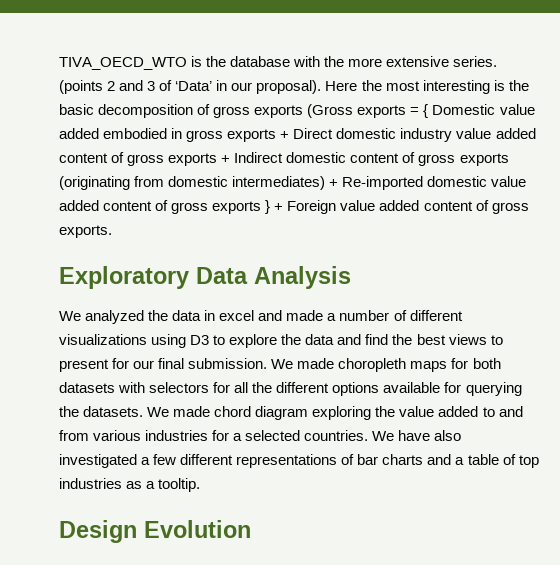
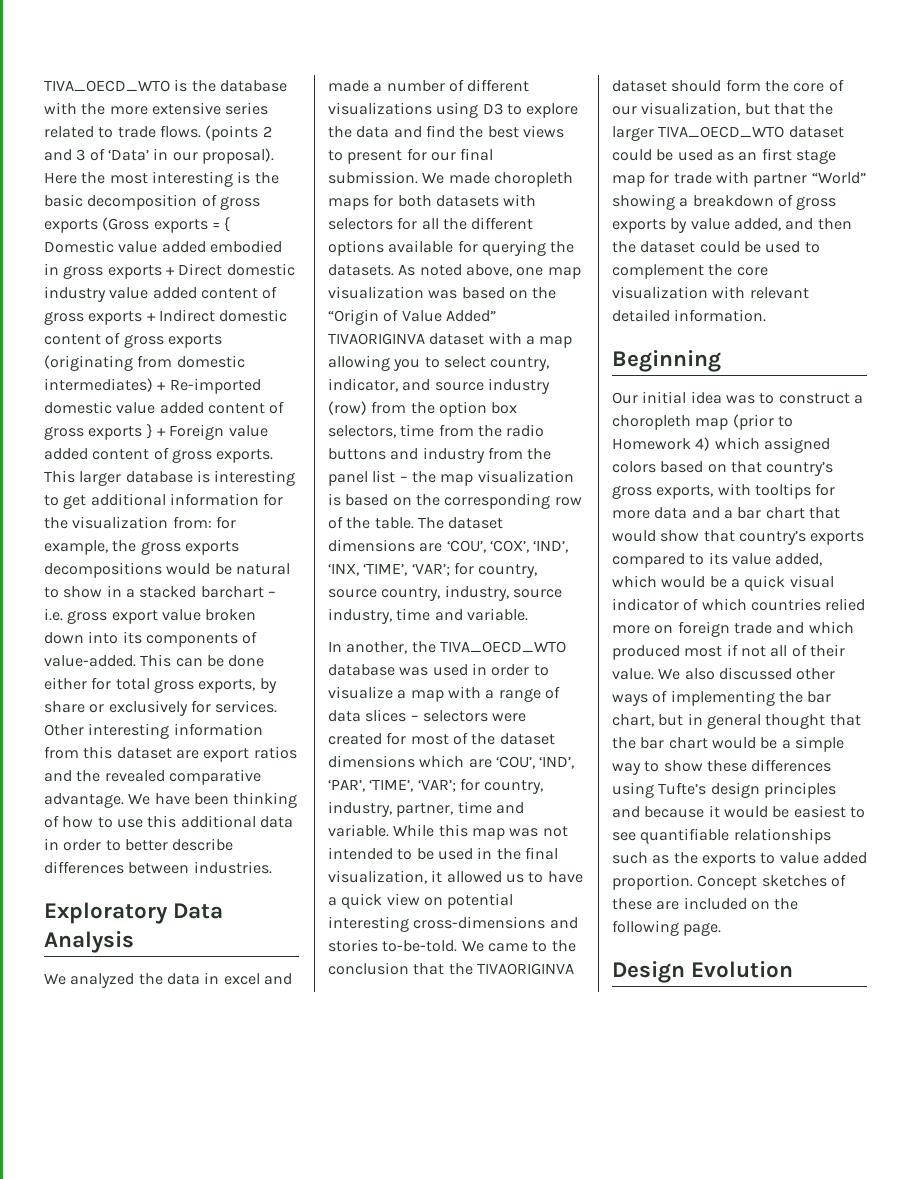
[453,56,498,67] series. -> [225,102,269,115] [44,125,201,138] series related to trade flows.
(112, 231) none -> [44,470,296,486] [44,493,284,509] [44,516,236,529] [44,540,239,555] [44,562,290,578] [44,585,276,598] [44,608,257,624] [44,631,258,647] [44,654,265,667] [44,677,277,693] [44,700,278,716] [44,723,263,739] [44,746,297,762] [44,769,261,785] [44,792,298,808] [44,815,293,828] [44,838,234,851] [44,861,272,874] This larger database is interesting to get additional information for the visualization from: for example, the gross exports decompositions would be natural to show in a stacked barchart – i.e. gross export value broken down into its components of value-added. This can be done either for total gross exports, by share or exclusively for services. Other interesting information from this dataset are export ratios and the revealed comparative advantage. We have been thinking of how to use this additional data in order to better describe differences between industries.
[147,406,523,420] [59,430,462,441] [59,454,539,468] [59,478,201,492] We made chord diagram exploring the value added to and from various industries for a selected countries. We have also investigated a few different representations of bar charts and a table of top industries as a tooltip. -> [398,264,581,279] [328,286,557,299] [328,309,496,325] [328,332,573,348] [328,355,550,371] [328,378,550,394] [328,401,518,417] [328,424,545,438] [328,447,552,463] [328,470,574,486] [328,493,582,509] [328,516,504,529] [328,539,569,553] [328,562,538,578] [328,585,562,601] [328,608,528,624] [328,641,566,654] [328,663,549,676] [328,686,560,702] [328,709,527,722] [328,732,555,745] [328,755,575,769] [328,778,544,794] [328,801,524,817] [328,824,568,840] [328,847,558,860] [328,870,583,884] [328,893,514,909] [328,916,578,932] [328,939,576,952] [328,962,574,975] [612,79,844,92] [612,102,834,116] [612,126,844,141] [612,148,836,164] [612,171,866,187] [612,194,837,210] [612,218,852,233] [612,241,820,253] [612,264,768,279] [612,286,809,299] [612,309,767,322] [612,350,721,372] [612,391,863,404] [612,414,793,430] [612,437,830,453] [612,461,834,476] [612,483,836,499] [612,507,840,519] [612,530,865,545] [612,552,823,568] [612,575,834,591] [612,598,866,611] [612,621,854,637] [612,644,845,660] [612,667,836,680] [612,690,832,706] [612,713,861,729] [612,736,844,752] [612,759,832,775] [612,782,836,798] [612,805,865,818] [612,828,831,844] [612,852,867,867] [612,874,846,890] [612,897,799,910] [612,920,722,936] As noted above, one map visualization was based on the “Origin of Value Added” TIVAORIGINVA dataset with a map allowing you to select country, indicator, and source industry (row) from the option box selectors, time from the radio buttons and industry from the panel list – the map visualization is based on the corresponding row of the table. The dataset dimensions are ‘COU’, ‘COX’, ‘IND’, ‘INX, ‘TIME’, ‘VAR’; for country, source country, industry, source industry, time and variable. // In another, the TIVA_OECD_WTO database was used in order to visualize a map with a range of data slices – selectors were created for most of the dataset dimensions which are ‘COU’, ‘IND’, ‘PAR’, ‘TIME’, ‘VAR’; for country, industry, partner, time and variable. While this map was not intended to be used in the final visualization, it allowed us to have a quick view on potential interesting cross-dimensions and stories to-be-told. We came to the conclusion that the TIVAORIGINVA dataset should form the core of our visualization, but that the larger TIVA_OECD_WTO dataset could be used as an first stage map for trade with partner “World” showing a breakdown of gross exports by value added, and then the dataset could be used to complement the core visualization with relevant detailed information. // Beginning // Our initial idea was to construct a choropleth map (prior to Homework 4) which assigned colors based on that country’s gross exports, with tooltips for more data and a bar chart that would show that country’s exports compared to its value added, which would be a quick visual indicator of which countries relied more on foreign trade and which produced most if not all of their value. We also discussed other ways of implementing the bar chart, but in general thought that the bar chart would be a simple way to show these differences using Tufte’s design principles and because it would be easiest to see quantifiable relationships such as the exports to value added proportion. Concept sketches of these are included on the following page.

